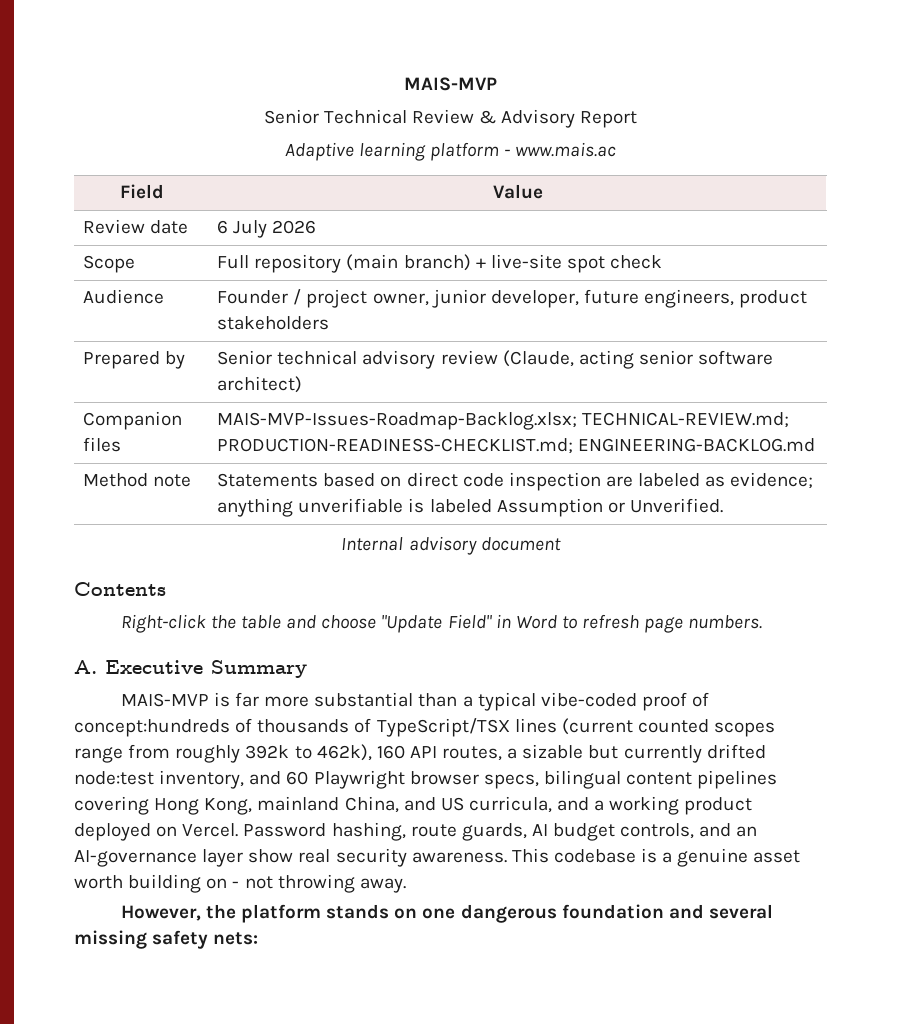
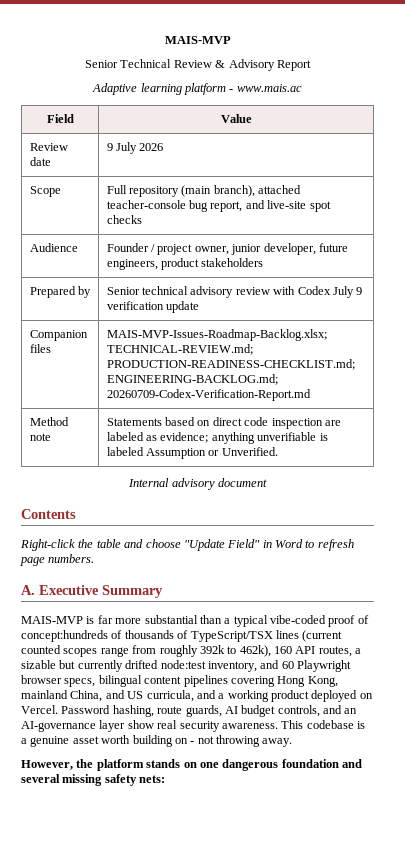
[217,220,229,234] 6 -> [106,143,113,151] 9
[403,254,486,271] branch) + -> [213,185,302,197] [106,200,265,212] branch), attached teacher-console bug report, and
[610,255,663,269] check -> [106,215,142,224] checks
[502,350,774,369] [217,376,303,393] (Claude, acting senior software architect) -> [273,286,363,298] [106,301,200,313] with Codex July 9 verification update
[578,438,816,452] ENGINEERING-BACKLOG.md -> [106,374,278,385] [106,389,311,401] ENGINEERING-BACKLOG.md; 20260709-Codex-Verification-Report.md

